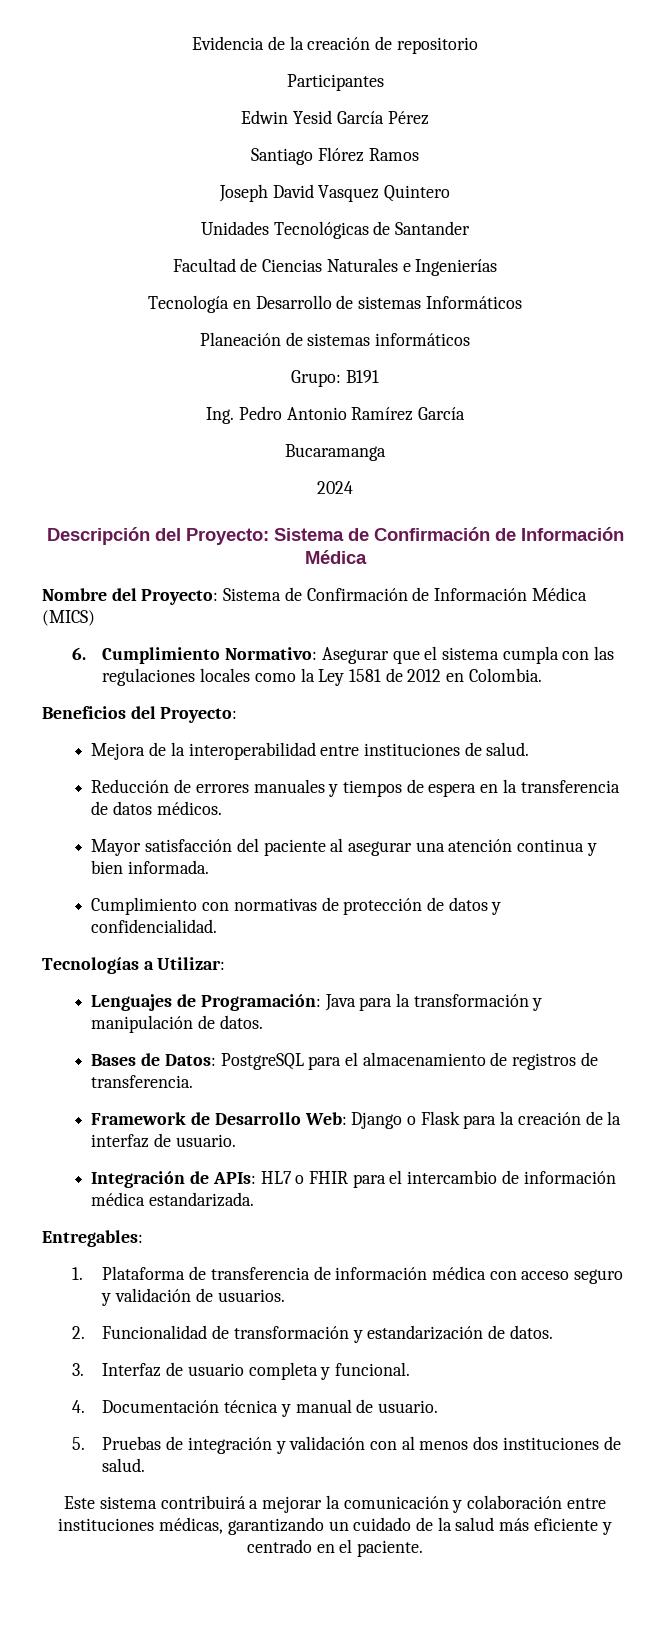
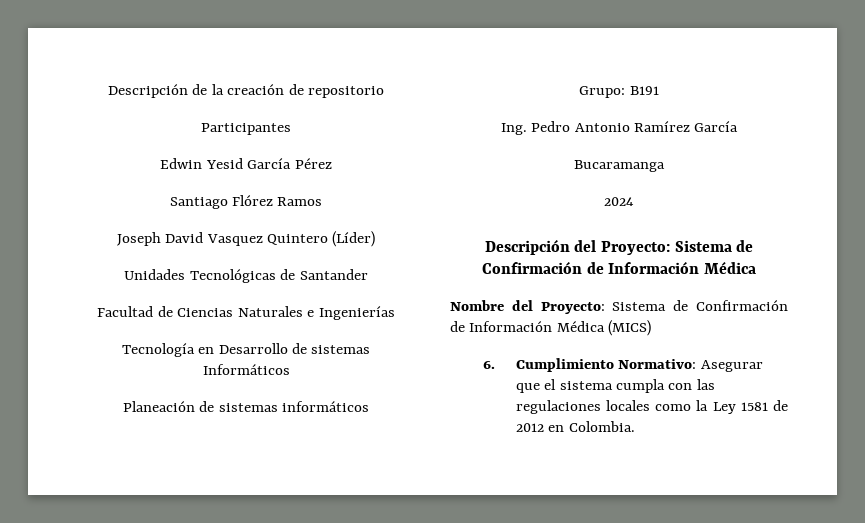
[192,36,265,50] Evidencia -> [107,84,188,98] Descripción
(451, 193) none -> [332,231,376,247] (Líder)
[42,706,238,723] [91,742,530,760] [91,779,620,797] [91,801,222,815] [91,838,597,856] [91,860,210,874] [91,897,502,915] [91,919,218,933] [42,957,226,974] [91,993,543,1011] [91,1015,263,1033] [91,1052,598,1070] [91,1075,194,1088] [91,1111,622,1129] [91,1133,236,1148] [91,1170,616,1188] [91,1192,255,1207] [42,1230,143,1247] [72,1266,624,1284] [101,1288,285,1306] [72,1325,553,1343] [72,1362,410,1380] [72,1399,438,1417] [72,1436,621,1454] [102,1458,146,1472] [64,1495,606,1513] [58,1517,612,1535] [246,1539,424,1557] // Beneficios del Proyecto: // Mejora de la interoperabilidad entre instituciones de salud. // Reducción de errores manuales y tiempos de espera en la transferencia de datos médicos. // Mayor satisfacción del paciente al asegurar una atención continua y bien informada. // Cumplimiento con normativas de protección de datos y confidencialidad. // Tecnologías a Utilizar: // Lenguajes de Programación: Java para la transformación y manipulación de datos. // Bases de Datos: PostgreSQL para el almacenamiento de registros de transferencia. // Framework de Desarrollo Web: Django o Flask para la creación de la interfaz de usuario. // Integración de APIs: HL7 o FHIR para el intercambio de información médica estandarizada. // Entregables: // 1. Plataforma de transferencia de información médica con acceso seguro y validación de usuarios. // 2. Funcionalidad de transformación y estandarización de datos. // 3. Interfaz de usuario completa y funcional. // 4. Documentación técnica y manual de usuario. // 5. Pruebas de integración y validación con al menos dos instituciones de salud. // Este sistema contribuirá a mejorar la comunicación y colaboración entre instituciones médicas, garantizando un cuidado de la salud más eficiente y centrado en el paciente. -> (635, 426) none

